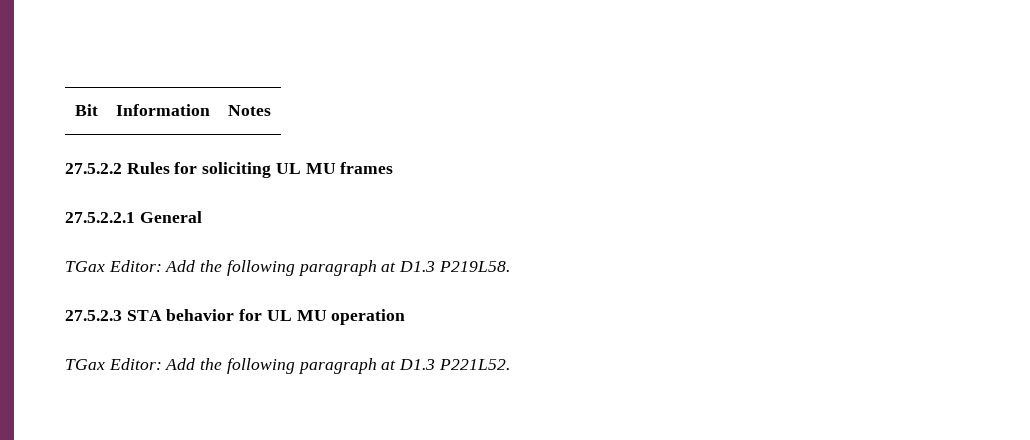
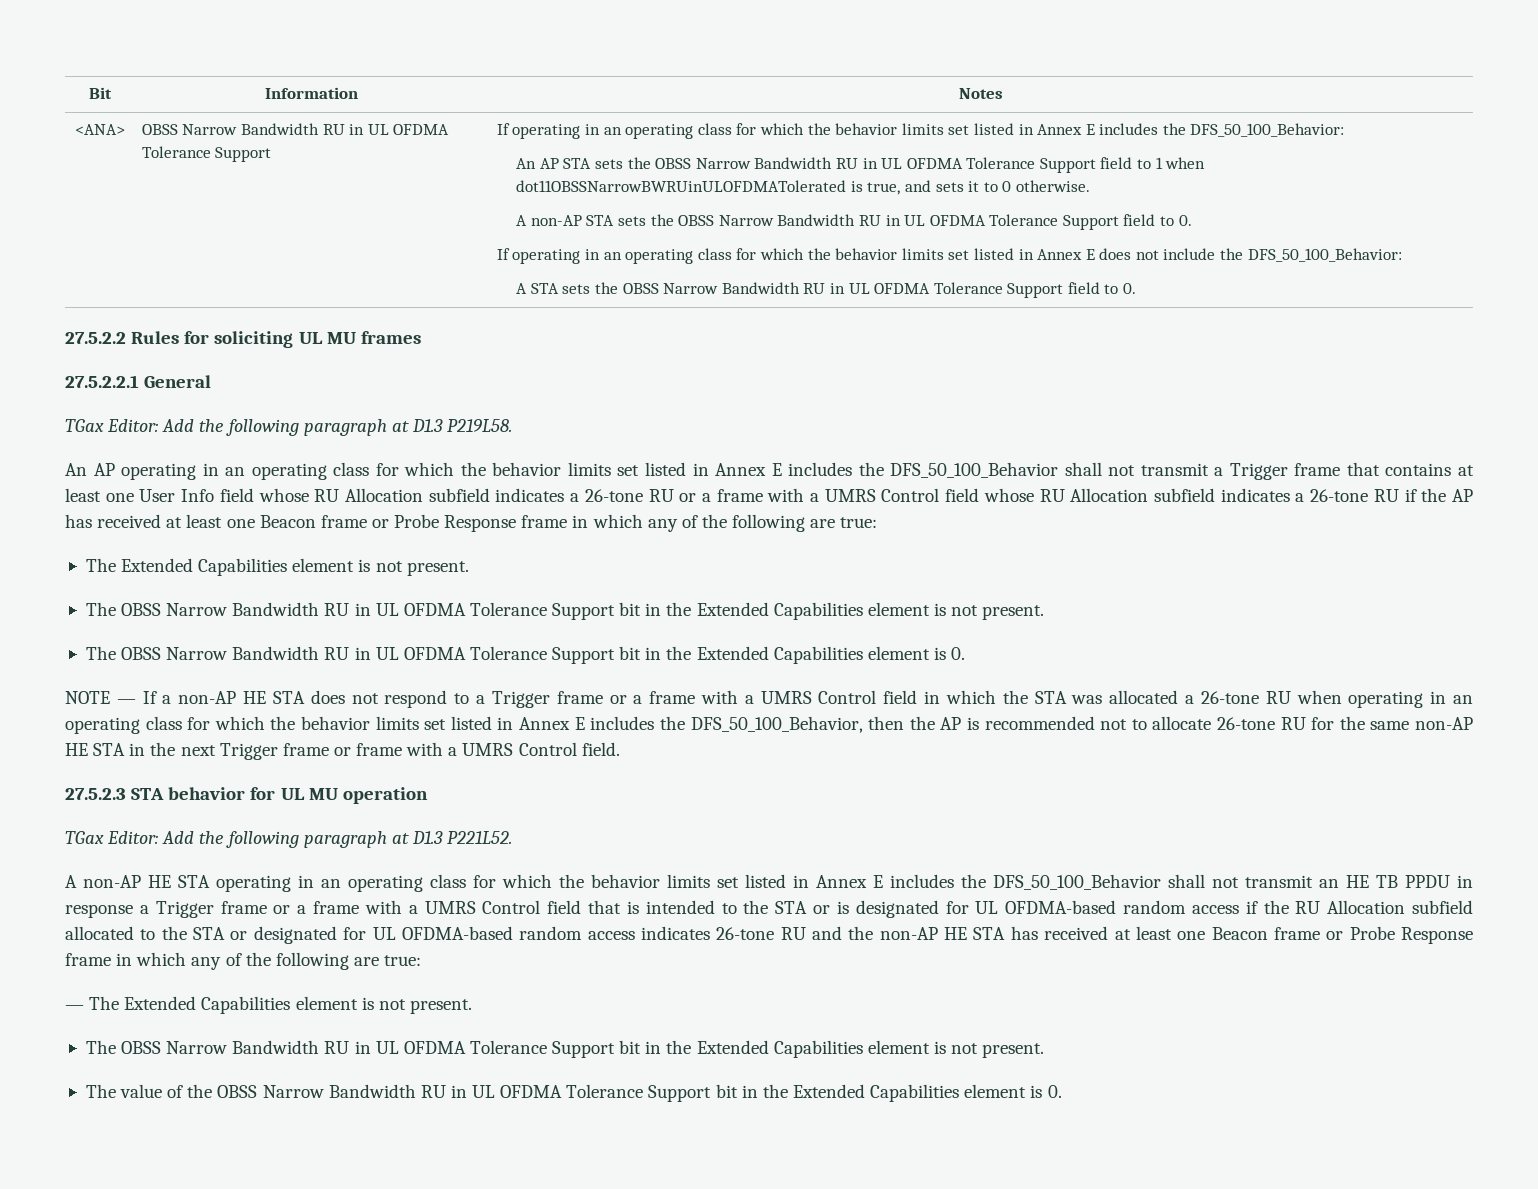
(271, 110) none -> [74,124,125,135] [141,123,450,135] [141,146,272,162] [496,123,1345,139] [516,157,1206,173] [516,180,1090,195] [516,214,1192,230] [496,248,1402,264] [516,282,1137,298] // <ANA> | OBSS Narrow Bandwidth RU in UL OFDMA Tolerance Support | If operating in an operating class for which the behavior limits set listed in Annex E includes the DFS_50_100_Behavior: // An AP STA sets the OBSS Narrow Bandwidth RU in UL OFDMA Tolerance Support field to 1 when dot11OBSSNarrowBWRUinULOFDMATolerated is true, and sets it to 0 otherwise. // A non-AP STA sets the OBSS Narrow Bandwidth RU in UL OFDMA Tolerance Support field to 0. // If operating in an operating class for which the behavior limits set listed in Annex E does not include the DFS_50_100_Behavior: // A STA sets the OBSS Narrow Bandwidth RU in UL OFDMA Tolerance Support field to 0.
(510, 266) none -> [65,462,1474,480] [65,488,1474,502] [65,514,878,532] [85,558,469,576] [85,602,1045,620] [85,646,966,664] [65,690,1473,708] [65,716,1474,734] [65,742,620,760] // An AP operating in an operating class for which the behavior limits set listed in Annex E includes the DFS_50_100_Behavior shall not transmit a Trigger frame that contains at least one User Info field whose RU Allocation subfield indicates a 26-tone RU or a frame with a UMRS Control field whose RU Allocation subfield indicates a 26-tone RU if the AP has received at least one Beacon frame or Probe Response frame in which any of the following are true: // The Extended Capabilities element is not present. // The OBSS Narrow Bandwidth RU in UL OFDMA Tolerance Support bit in the Extended Capabilities element is not present. // The OBSS Narrow Bandwidth RU in UL OFDMA Tolerance Support bit in the Extended Capabilities element is 0. // NOTE — If a non-AP HE STA does not respond to a Trigger frame or a frame with a UMRS Control field in which the STA was allocated a 26-tone RU when operating in an operating class for which the behavior limits set listed in Annex E includes the DFS_50_100_Behavior, then the AP is recommended not to allocate 26-tone RU for the same non-AP HE STA in the next Trigger frame or frame with a UMRS Control field.
(510, 364) none -> [65,874,1473,892] [65,900,1473,918] [65,926,1474,944] [65,952,422,970] [65,996,472,1014] [85,1040,1045,1058] [85,1084,1062,1102] // A non-AP HE STA operating in an operating class for which the behavior limits set listed in Annex E includes the DFS_50_100_Behavior shall not transmit an HE TB PPDU in response a Trigger frame or a frame with a UMRS Control field that is intended to the STA or is designated for UL OFDMA-based random access if the RU Allocation subfield allocated to the STA or designated for UL OFDMA-based random access indicates 26-tone RU and the non-AP HE STA has received at least one Beacon frame or Probe Response frame in which any of the following are true: // — The Extended Capabilities element is not present. // The OBSS Narrow Bandwidth RU in UL OFDMA Tolerance Support bit in the Extended Capabilities element is not present. // The value of the OBSS Narrow Bandwidth RU in UL OFDMA Tolerance Support bit in the Extended Capabilities element is 0.

